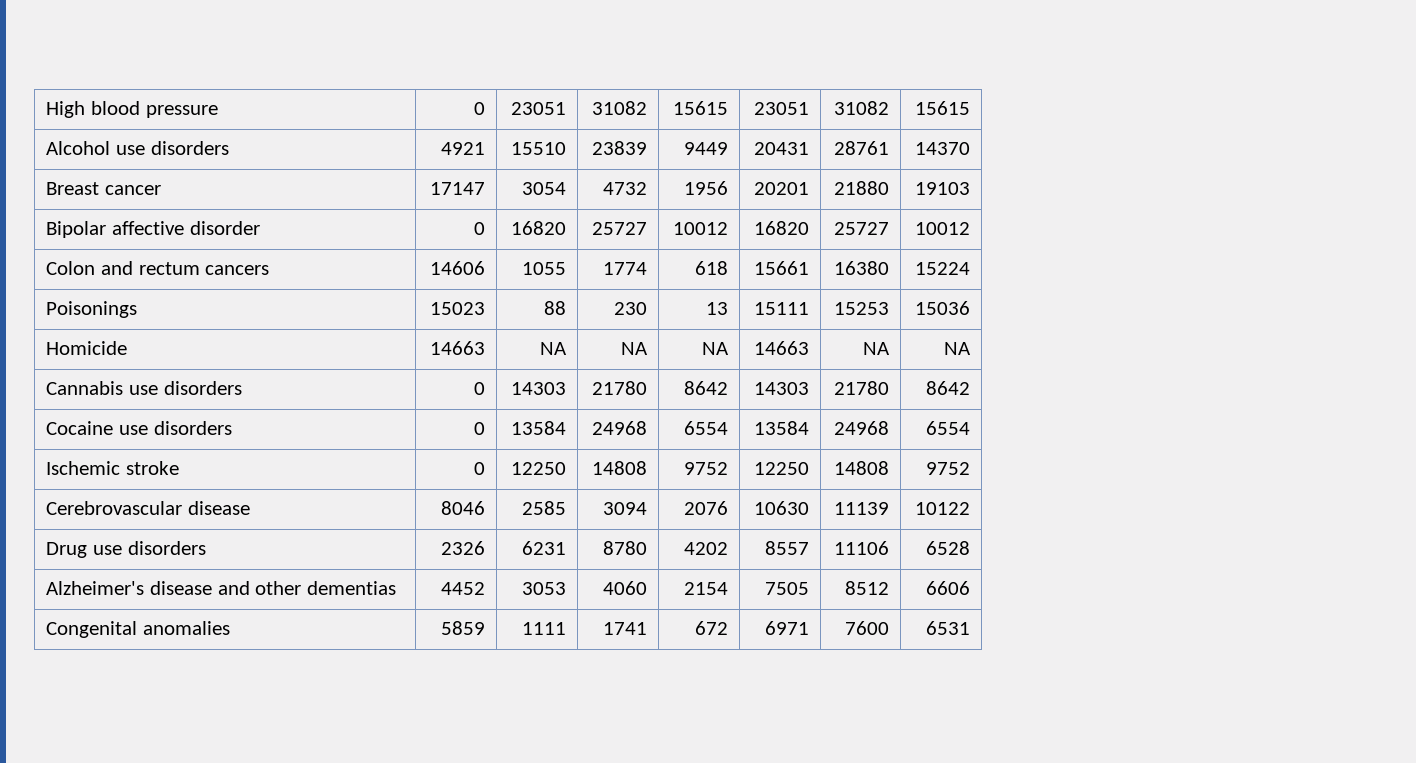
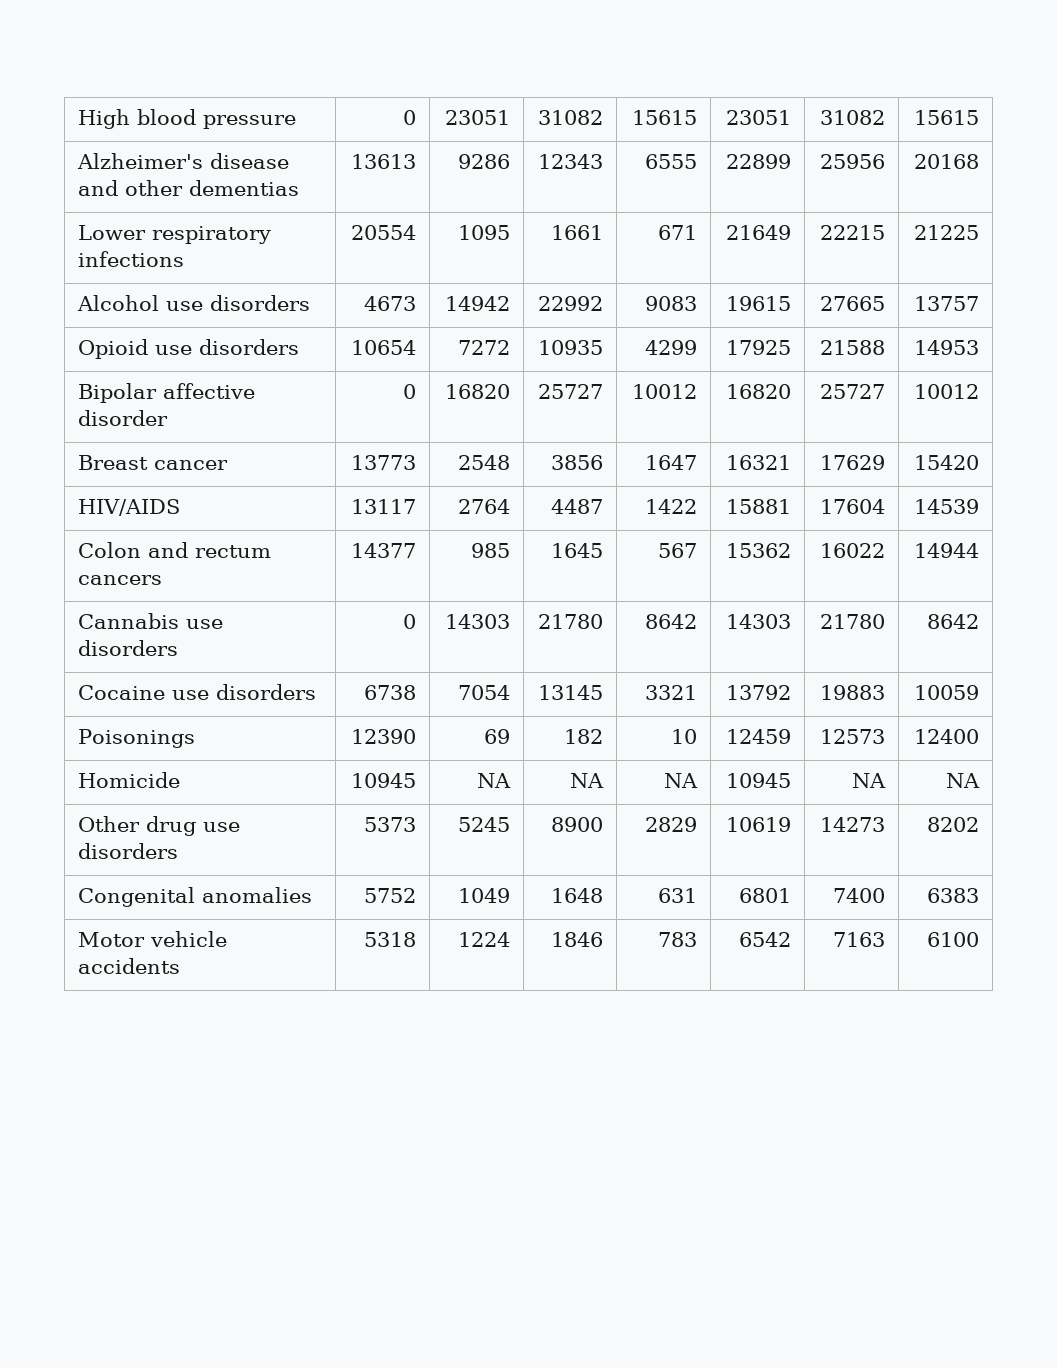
[46,141,229,155] [440,142,485,155] [510,142,566,155] [591,141,647,155] [683,142,728,155] [753,142,809,155] [833,141,889,155] [914,142,970,155] [46,182,161,195] [429,182,485,195] [521,182,566,195] [602,182,647,195] [683,181,728,195] [753,182,809,195] [833,181,889,195] [914,182,970,195] Alcohol use disorders | 4921 | 15510 | 23839 | 9449 | 20431 | 28761 | 14370 // Breast cancer | 17147 | 3054 | 4732 | 1956 | 20201 | 21880 | 19103 -> [76,153,289,169] [77,180,299,196] [351,154,417,169] [458,154,511,169] [538,154,604,169] [645,154,698,169] [726,154,792,169] [820,154,886,169] [914,154,980,169] [77,225,271,244] [77,251,184,267] [351,225,417,240] [458,225,511,240] [551,225,604,240] [658,225,698,240] [726,225,792,240] [820,225,886,240] [914,225,980,240] [76,295,310,311] [364,296,417,311] [445,296,511,311] [538,296,604,311] [645,296,698,311] [726,296,792,311] [820,296,886,311] [914,296,980,311] [77,339,299,359] [351,340,417,355] [458,340,511,355] [538,340,604,355] [645,340,698,355] [726,340,792,355] [820,340,886,355] [914,340,980,355] Alzheimer's disease and other dementias | 13613 | 9286 | 12343 | 6555 | 22899 | 25956 | 20168 // Lower respiratory infections | 20554 | 1095 | 1661 | 671 | 21649 | 22215 | 21225 // Alcohol use disorders | 4673 | 14942 | 22992 | 9083 | 19615 | 27665 | 13757 // Opioid use disorders | 10654 | 7272 | 10935 | 4299 | 17925 | 21588 | 14953
[46,261,270,275] [429,261,485,275] [521,262,566,275] [602,262,647,275] [694,261,728,275] [753,261,809,275] [833,261,889,275] [914,262,970,275] [46,301,138,318] [429,302,485,315] [543,301,566,315] [613,302,647,315] [705,302,728,315] [753,302,809,315] [833,302,889,315] [914,301,970,315] [46,341,128,355] [429,341,485,355] [539,342,567,355] [620,342,648,355] [701,342,729,355] [753,341,809,355] [862,342,890,355] [943,342,971,355] Colon and rectum cancers | 14606 | 1055 | 1774 | 618 | 15661 | 16380 | 15224 // Poisonings | 15023 | 88 | 230 | 13 | 15111 | 15253 | 15036 // Homicide | 14663 | NA | NA | NA | 14663 | NA | NA -> [77,455,228,470] [351,455,417,470] [458,455,511,470] [551,455,604,470] [645,455,698,470] [726,455,792,470] [820,455,886,470] [914,455,980,470] [77,499,180,516] [351,499,417,514] [458,499,511,514] [551,499,604,514] [645,499,698,514] [726,499,792,514] [820,499,886,514] [914,499,980,514] [77,542,271,558] [77,575,162,585] [351,543,417,558] [471,543,511,558] [551,543,604,558] [658,543,698,558] [726,543,792,558] [820,543,886,558] [914,543,980,558] Breast cancer | 13773 | 2548 | 3856 | 1647 | 16321 | 17629 | 15420 // HIV/AIDS | 13117 | 2764 | 4487 | 1422 | 15881 | 17604 | 14539 // Colon and rectum cancers | 14377 | 985 | 1645 | 567 | 15362 | 16022 | 14944
[473,422,485,435] [510,421,566,435] [591,421,647,435] [683,421,728,435] [753,421,809,435] [833,421,889,435] [925,421,970,435] [46,461,179,475] [473,462,485,475] [510,462,566,475] [591,461,647,475] [683,462,728,475] [753,462,809,475] [833,461,889,475] [925,462,970,475] [46,501,250,515] [440,501,485,515] [521,501,566,515] [602,502,647,515] [683,501,728,515] [753,501,809,515] [833,502,889,515] [914,502,970,515] [46,541,206,558] [440,541,485,555] [521,541,566,555] [602,541,647,555] [683,542,728,555] [764,541,809,555] [833,541,889,555] [925,541,970,555] [46,581,396,595] [440,582,485,595] [521,582,566,595] [602,581,647,595] [683,582,728,595] [764,582,809,595] [844,581,889,595] [925,581,970,595] [46,621,230,638] [440,621,485,635] [521,622,566,635] [602,622,647,635] [694,621,728,635] [764,621,809,635] [844,621,889,635] [925,621,970,635] 0 | 13584 | 24968 | 6554 | 13584 | 24968 | 6554 // Ischemic stroke | 0 | 12250 | 14808 | 9752 | 12250 | 14808 | 9752 // Cerebrovascular disease | 8046 | 2585 | 3094 | 2076 | 10630 | 11139 | 10122 // Drug use disorders | 2326 | 6231 | 8780 | 4202 | 8557 | 11106 | 6528 // Alzheimer's disease and other dementias | 4452 | 3053 | 4060 | 2154 | 7505 | 8512 | 6606 // Congenital anomalies | 5859 | 1111 | 1741 | 672 | 6971 | 7600 | 6531 -> [364,685,417,700] [458,685,511,700] [538,685,604,700] [645,685,698,700] [726,685,792,700] [820,685,886,700] [914,685,980,700] [77,729,195,748] [351,729,417,744] [484,729,511,744] [564,729,604,744] [671,729,698,744] [726,729,792,744] [820,729,886,744] [914,729,980,744] [77,772,180,788] [351,773,417,788] [477,773,512,788] [570,773,605,788] [664,773,699,788] [726,773,792,788] [852,773,887,788] [946,773,981,788] [77,816,240,836] [77,843,178,859] [364,817,417,832] [458,817,511,832] [551,817,604,832] [645,817,698,832] [726,817,792,832] [820,817,886,832] [927,817,980,832] [77,887,312,907] [364,888,417,903] [458,888,511,903] [551,888,604,903] [658,888,698,903] [739,888,792,903] [833,888,886,903] [927,888,980,903] [77,931,227,947] [77,958,180,974] [364,932,417,947] [458,932,511,947] [551,932,604,947] [658,932,698,947] [739,932,792,947] [833,932,886,947] [927,932,980,947] 6738 | 7054 | 13145 | 3321 | 13792 | 19883 | 10059 // Poisonings | 12390 | 69 | 182 | 10 | 12459 | 12573 | 12400 // Homicide | 10945 | NA | NA | NA | 10945 | NA | NA // Other drug use disorders | 5373 | 5245 | 8900 | 2829 | 10619 | 14273 | 8202 // Congenital anomalies | 5752 | 1049 | 1648 | 631 | 6801 | 7400 | 6383 // Motor vehicle accidents | 5318 | 1224 | 1846 | 783 | 6542 | 7163 | 6100

